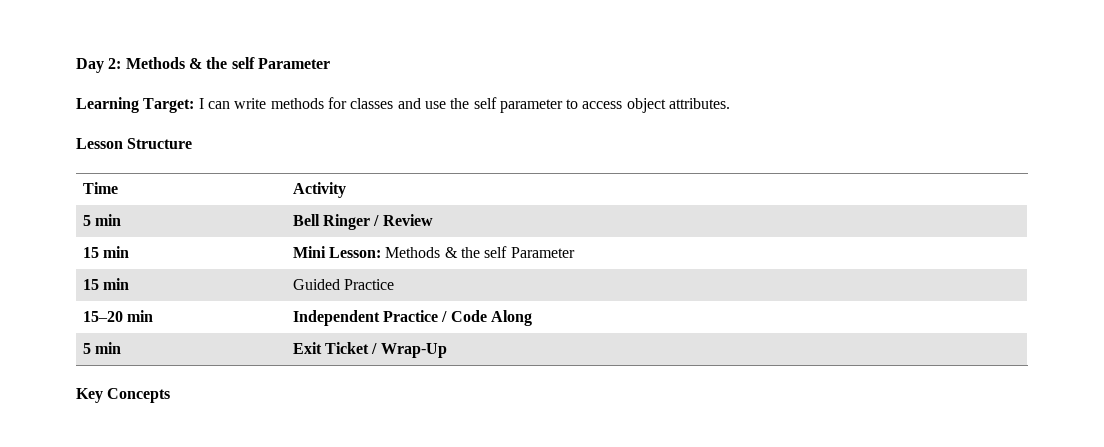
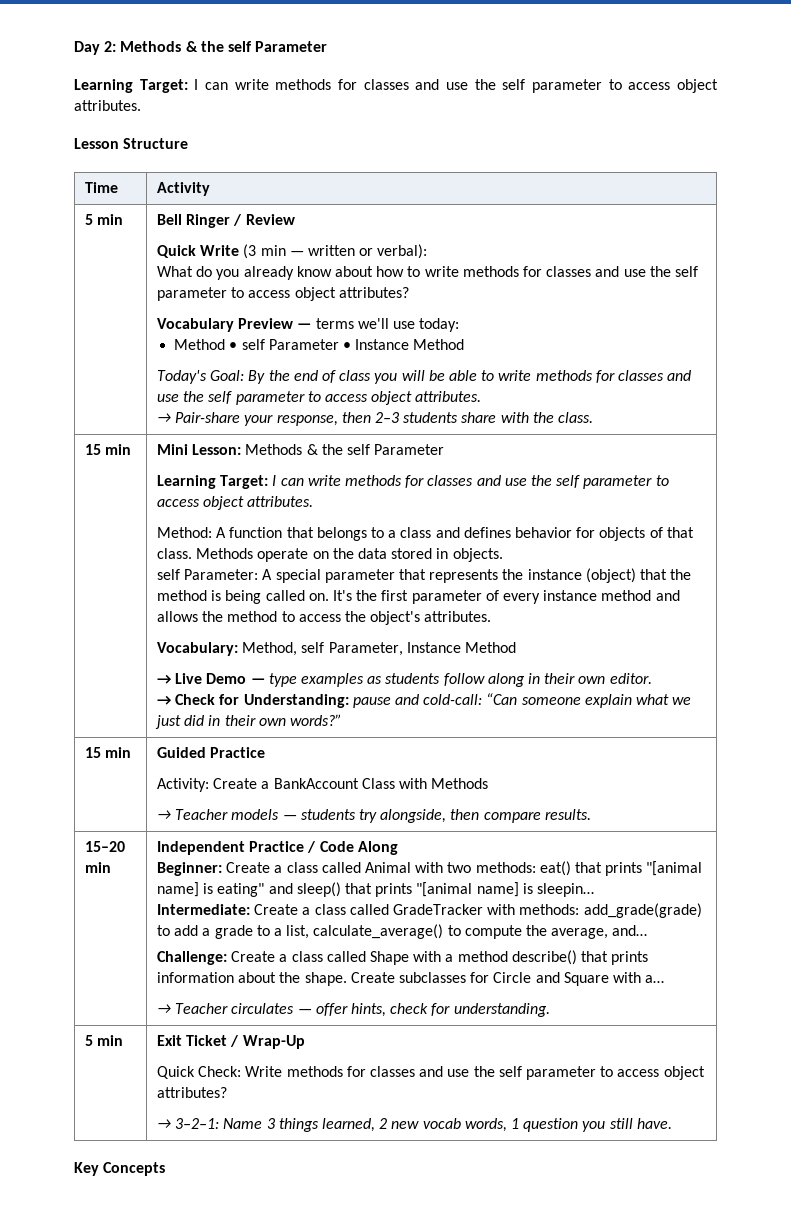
(433, 220) none -> [157,244,428,259] [157,266,698,280] [157,287,409,301] [157,318,460,332] [174,339,465,350] [157,370,692,384] [157,391,482,405] [157,412,593,426] // Quick Write (3 min — written or verbal): // What do you already know about how to write methods for classes and use the self parameter to access object attributes? // Vocabulary Preview — terms we'll use today: // Method • self Parameter • Instance Method // Today's Goal: By the end of class you will be able to write methods for classes and use the self parameter to access object attributes. // → Pair-share your response, then 2–3 students share with the class.
[82,278,130,290] [292,279,395,290] // 15 min | Guided Practice -> [157,475,669,489] [157,496,314,510] [157,527,694,541] [157,548,503,562] [157,568,692,583] [157,590,680,604] [157,611,492,625] [157,642,517,656] [157,673,652,687] [157,693,692,708] [155,714,343,729] [85,747,132,758] [157,747,266,758] [157,778,489,792] [157,809,591,823] // Learning Target: I can write methods for classes and use the self parameter to access object attributes. // Method: A function that belongs to a class and defines behavior for objects of that class. Methods operate on the data stored in objects. // self Parameter: A special parameter that represents the instance (object) that the method is being called on. It's the first parameter of every instance method and allows the method to access the object's attributes. // Vocabulary: Method, self Parameter, Instance Method // → Live Demo — type examples as students follow along in their own editor. // → Check for Understanding: pause and cold-call: “Can someone explain what we just did in their own words?” // 15 min | Guided Practice // Activity: Create a BankAccount Class with Methods // → Teacher models — students try alongside, then compare results.
(533, 318) none -> [157,861,703,876] [157,882,594,897] [157,903,702,918] [157,924,648,939] [157,950,649,965] [157,972,665,986] [157,1003,550,1017] // Beginner: Create a class called Animal with two methods: eat() that prints "[animal name] is eating" and sleep() that prints "[animal name] is sleepin… // Intermediate: Create a class called GradeTracker with methods: add_grade(grade) to add a grade to a list, calculate_average() to compute the average, and… // Challenge: Create a class called Shape with a method describe() that prints information about the shape. Create subclasses for Circle and Square with a… // → Teacher circulates — offer hints, check for understanding.
(447, 350) none -> [157,1066,705,1080] [157,1087,228,1098] [157,1118,672,1132] // Quick Check: Write methods for classes and use the self parameter to access object attributes? // → 3–2–1: Name 3 things learned, 2 new vocab words, 1 question you still have.

